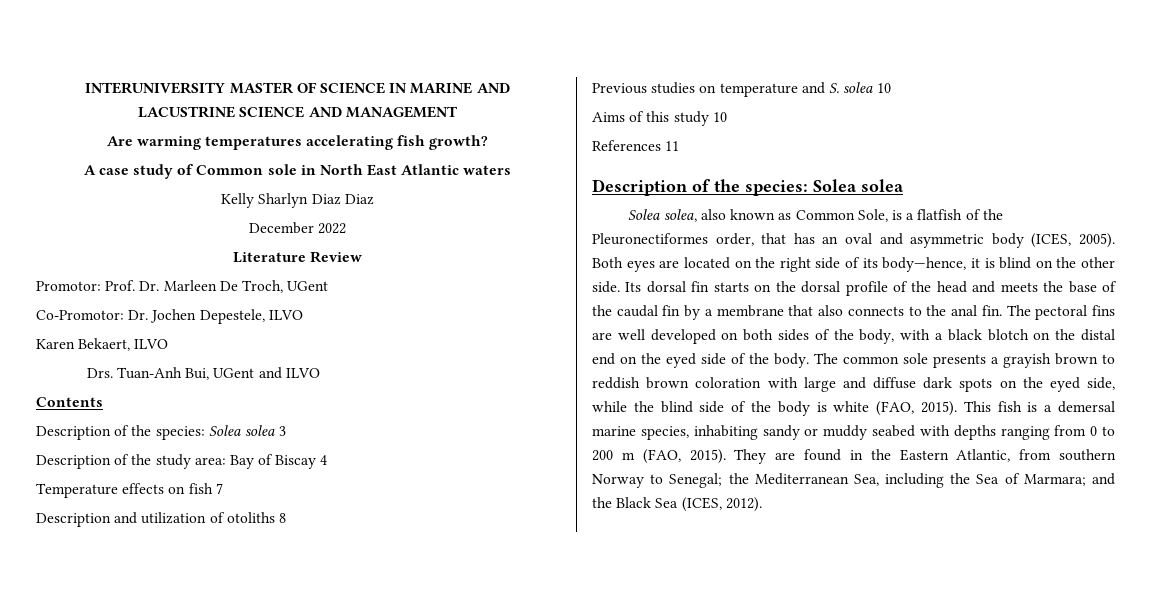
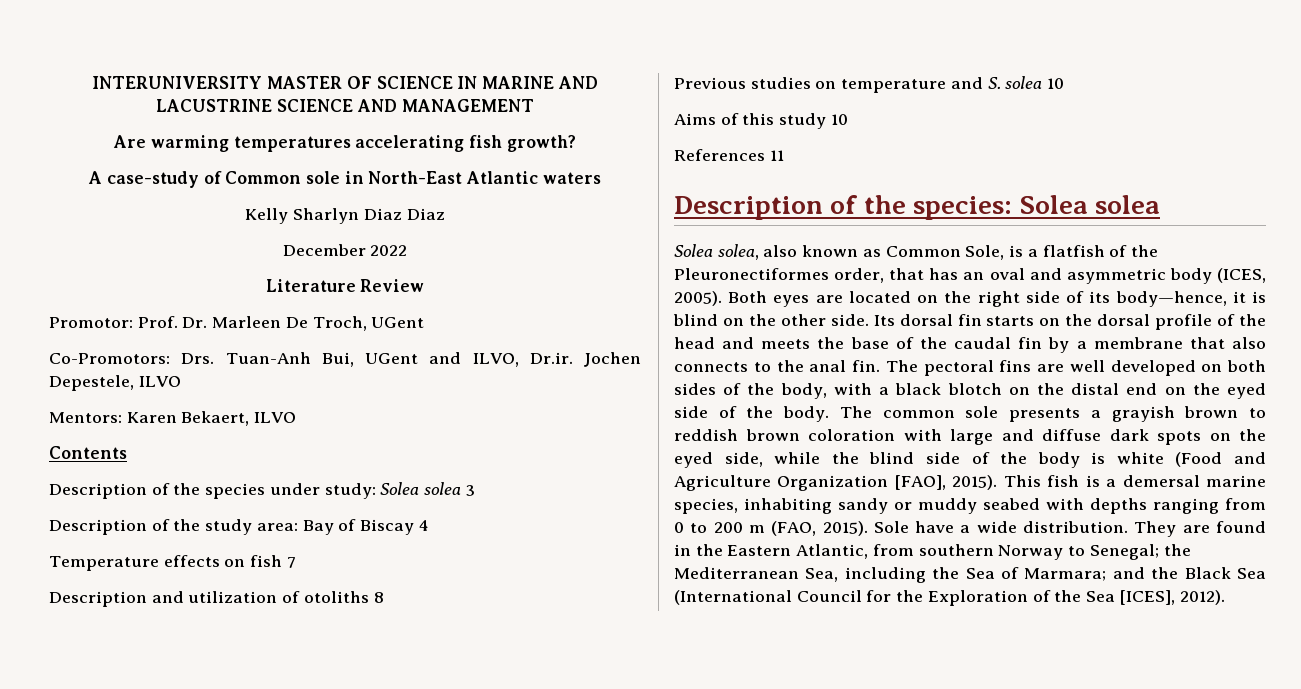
[98,164,173,179] case study -> [106,171,199,188] case-study
[319,164,398,176] North East -> [368,171,463,184] North-East
[36,309,303,324] [36,338,169,351] Co-Promotor: Dr. Jochen Depestele, ILVO // Karen Bekaert, ILVO // -> [49,353,170,364] Co-Promotors:
(282, 373) none -> [472,352,641,367] [49,375,181,391] [49,411,250,426] ILVO, Dr.ir. Jochen Depestele, ILVO // Mentors: Karen Bekaert,
[155,426,205,440] species: -> [205,483,376,499] species under study:
[876,401,915,416] (FAO, -> [1175,452,1266,467] [674,475,946,491] (Food and Agriculture Organization [FAO],
(726, 456) none -> [873,521,1129,533] Sole have a wide distribution.
[681,497,722,512] (ICES, -> [674,590,1175,606] (International Council for the Exploration of the Sea [ICES],

